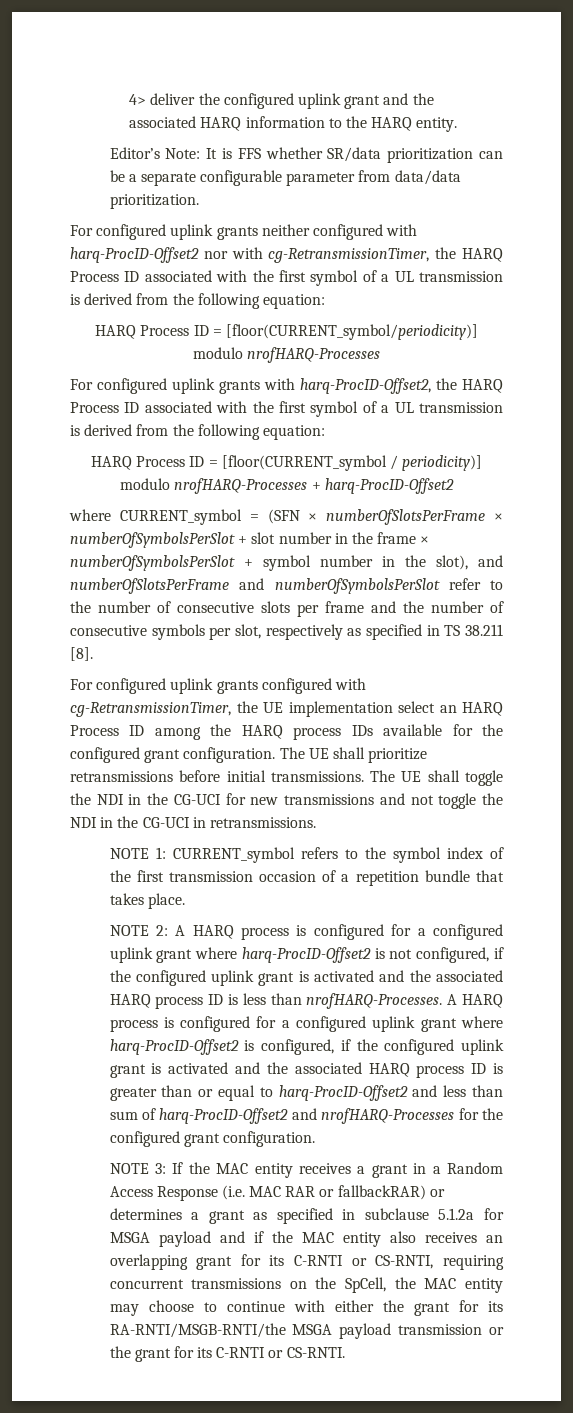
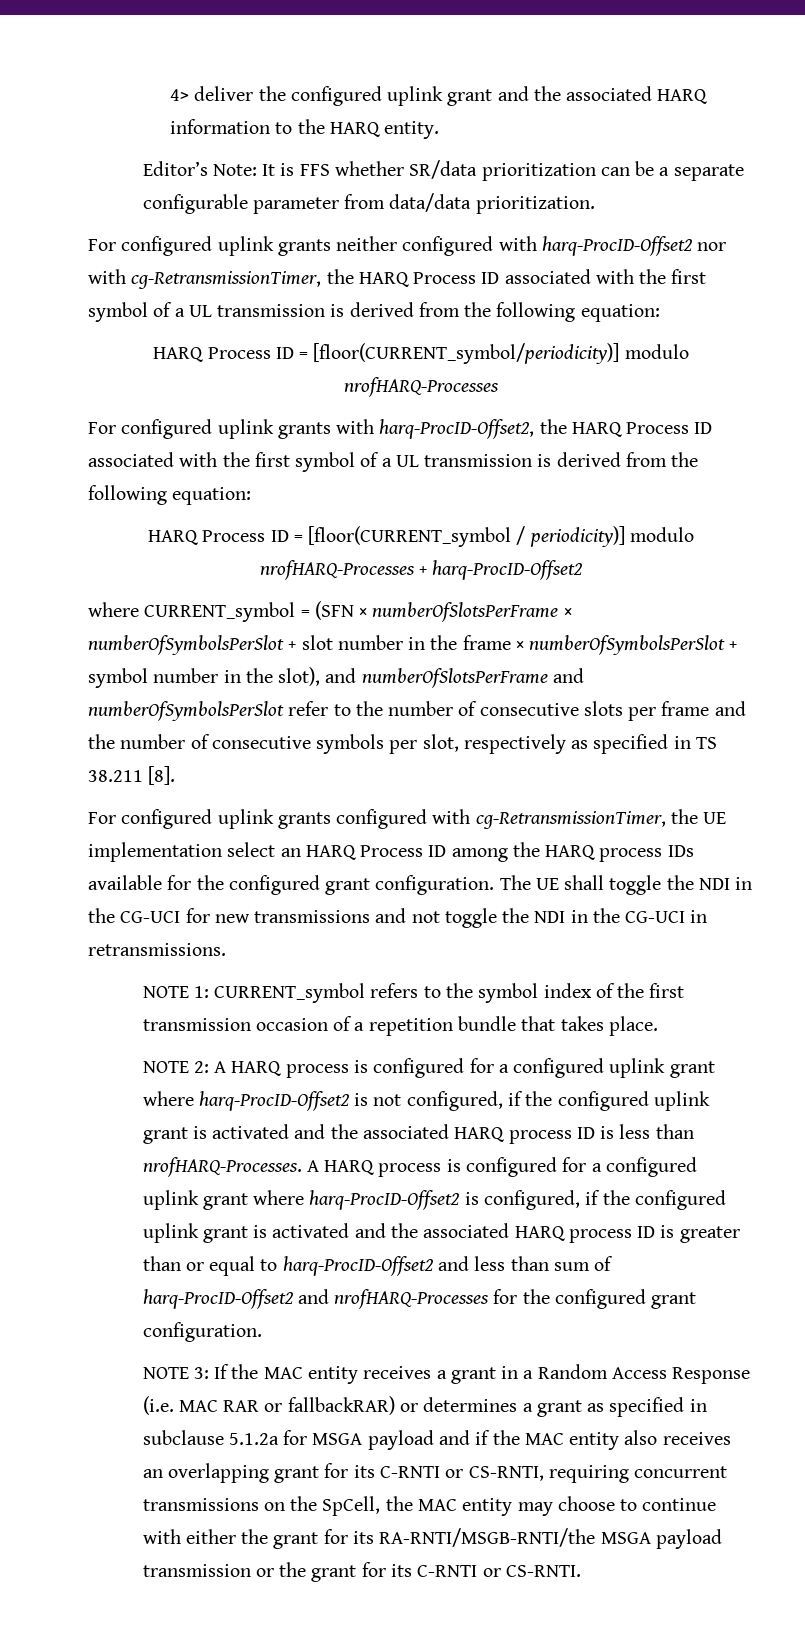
[368,748,428,763] [70,770,460,782] prioritize retransmissions before initial transmissions. The UE shall -> (605, 882) none

